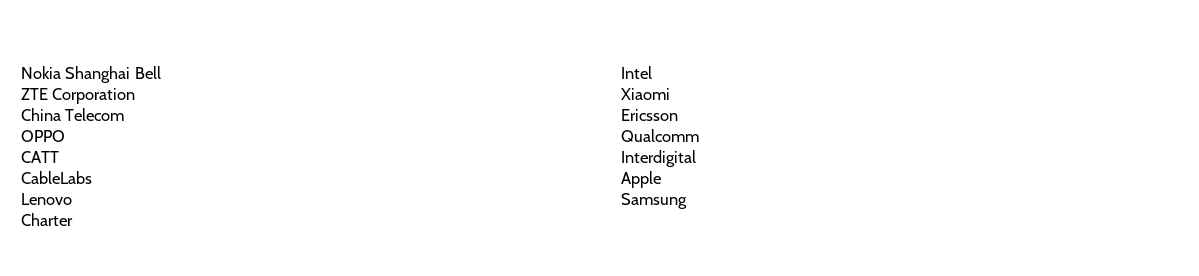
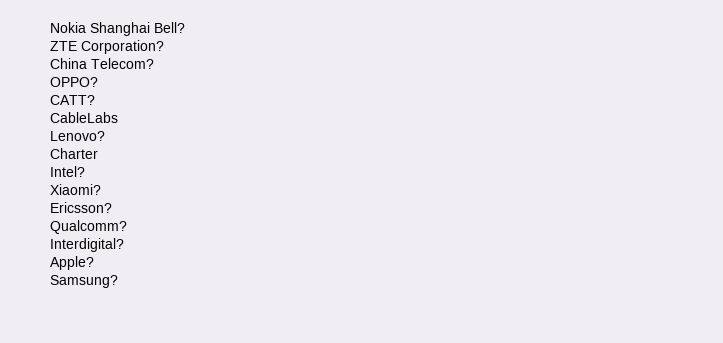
[134,66,161,79] Bell -> [154,22,185,33] Bell?
[52,88,136,104] Corporation -> [81,40,164,54] Corporation?
[65,108,125,121] [21,130,65,142] [21,151,59,163] Telecom // OPPO // CATT -> [91,58,154,69] [50,77,98,87] [50,95,95,105] Telecom? // OPPO? // CATT?
[21,193,72,205] Lenovo -> [50,131,105,141] Lenovo?
[621,66,652,79] [621,88,670,100] [621,109,678,121] [621,129,699,142] [621,150,696,167] [621,171,661,188] [621,193,687,209] Intel // Xiaomi // Ericsson // Qualcomm // Interdigital // Apple // Samsung -> [50,166,85,177] [50,184,101,195] [50,202,112,213] [50,220,127,234] [50,238,124,252] [50,256,94,270] [50,275,118,288] Intel? // Xiaomi? // Ericsson? // Qualcomm? // Interdigital? // Apple? // Samsung?

